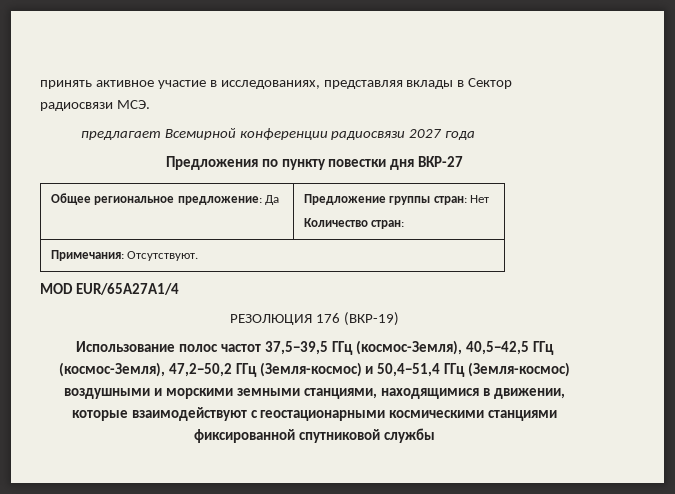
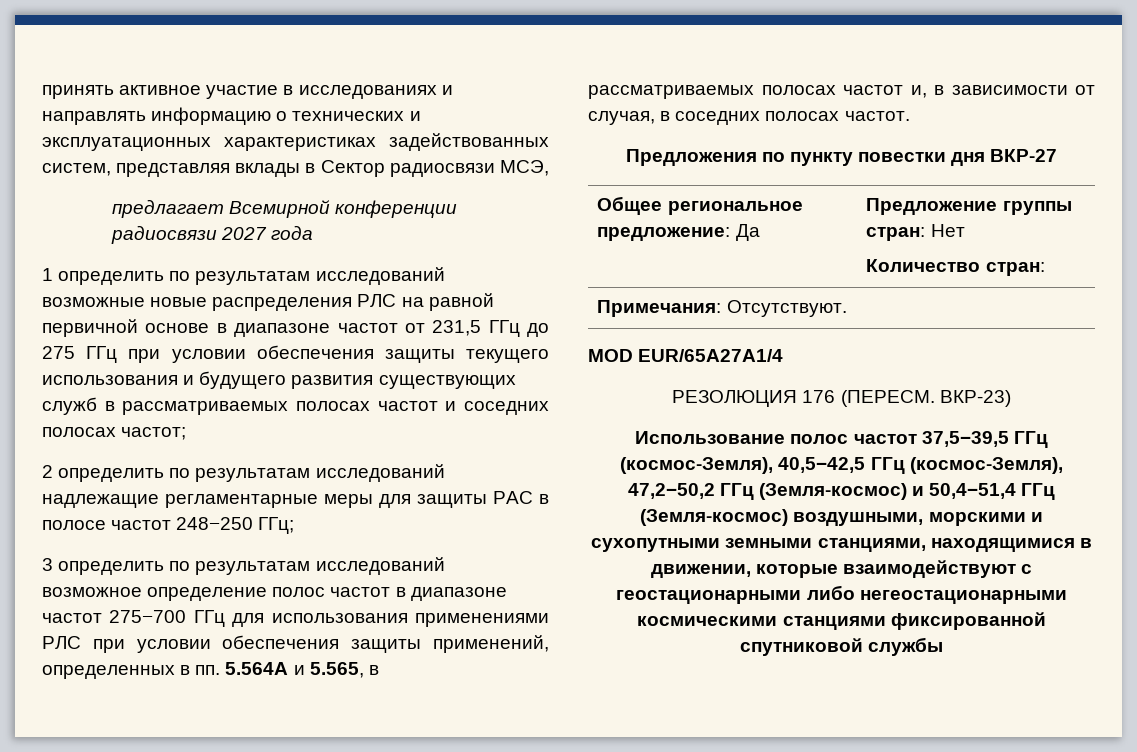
[220,80,320,89] исследованиях, -> [298,85,453,99] [42,107,421,125] [42,133,549,151] [42,163,111,176] исследованиях и направлять информацию о технических и эксплуатационных характеристиках задействованных систем,
[116,100,150,109] МСЭ. -> [499,160,549,176] МСЭ,
(476, 135) none -> [42,267,445,285] [42,293,494,311] [42,319,549,337] [42,345,549,363] [42,371,516,389] [42,397,549,415] [42,427,187,440] [42,464,445,482] [42,491,549,508] [42,517,295,534] [42,557,445,575] [42,587,507,601] [42,610,549,627] [42,635,549,653] [42,662,379,679] [588,85,1095,99] [588,111,910,125] // 1 определить по результатам исследований возможные новые распределения РЛС на равной первичной основе в диапазоне частот от 231,5 ГГц до 275 ГГц при условии обеспечения защиты текущего использования и будущего развития существующих служб в рассматриваемых полосах частот и соседних полосах частот; // 2 определить по результатам исследований надлежащие регламентарные меры для защиты РАС в полосе частот 248−250 ГГц; // 3 определить по результатам исследований возможное определение полос частот в диапазоне частот 275−700 ГГц для использования применениями РЛС при условии обеспечения защиты применений, определенных в пп. 5.564А и 5.565, в рассматриваемых полосах частот и, в зависимости от случая, в соседних полосах частот.
[343,312,399,326] (ВКР-19) -> [840,390,1011,407] (ПЕРЕСМ. ВКР-23)
[64,388,234,399] воздушными и морскими -> [793,512,1043,526] [591,538,721,552] воздушными, морскими и сухопутными
(386, 415) none -> [806,585,1067,604] либо негеостационарными

